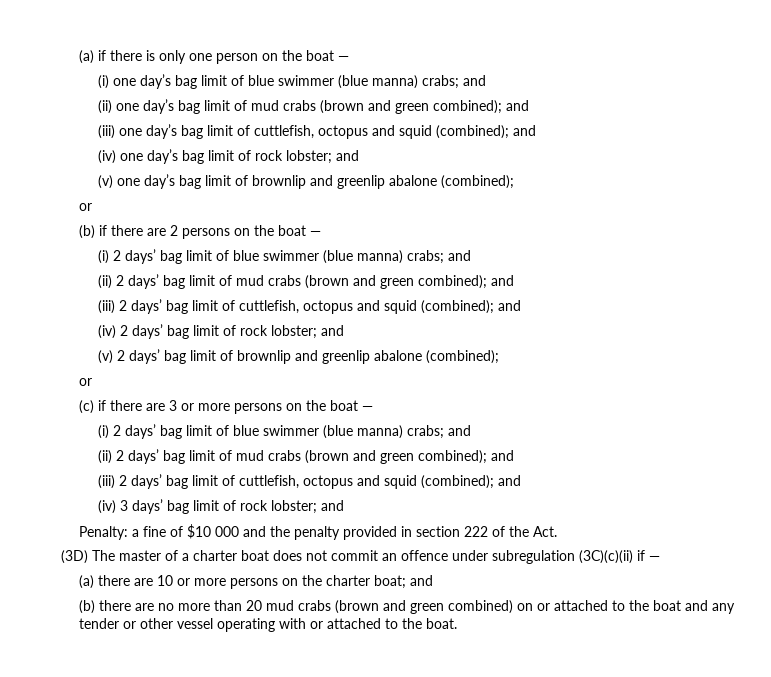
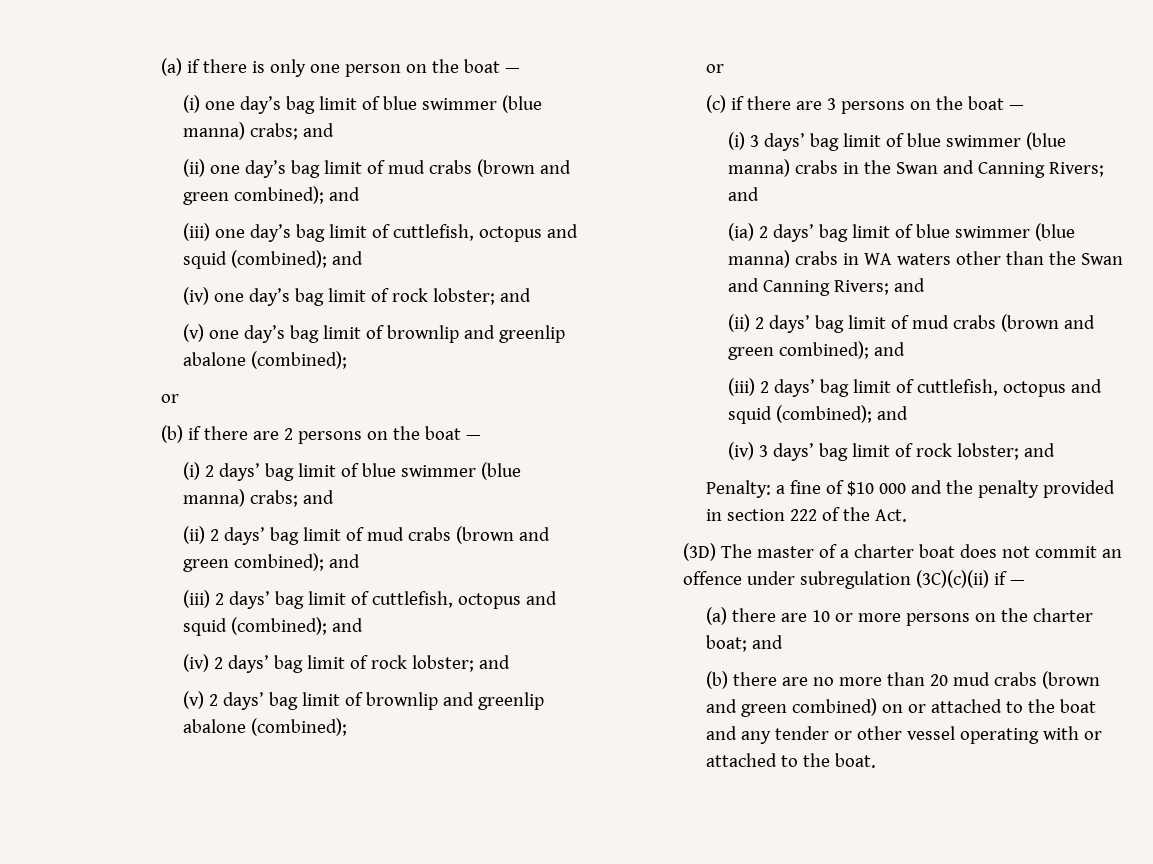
[181,400,374,414] [97,424,444,439] or more persons on the boat — // (i) 2 days’ bag limit of blue swimmer (blue manna) crabs; -> [840,96,1024,114] [728,132,1067,151] [728,159,1105,178] [728,187,760,201] [728,223,1076,242] [728,250,1124,268] [728,278,890,296] persons on the boat — // (i) 3 days’ bag limit of blue swimmer (blue manna) crabs in the Swan and Canning Rivers; and // (ia) 2 days’ bag limit of blue swimmer (blue manna) crabs in WA waters other than the Swan and Canning Rivers;

